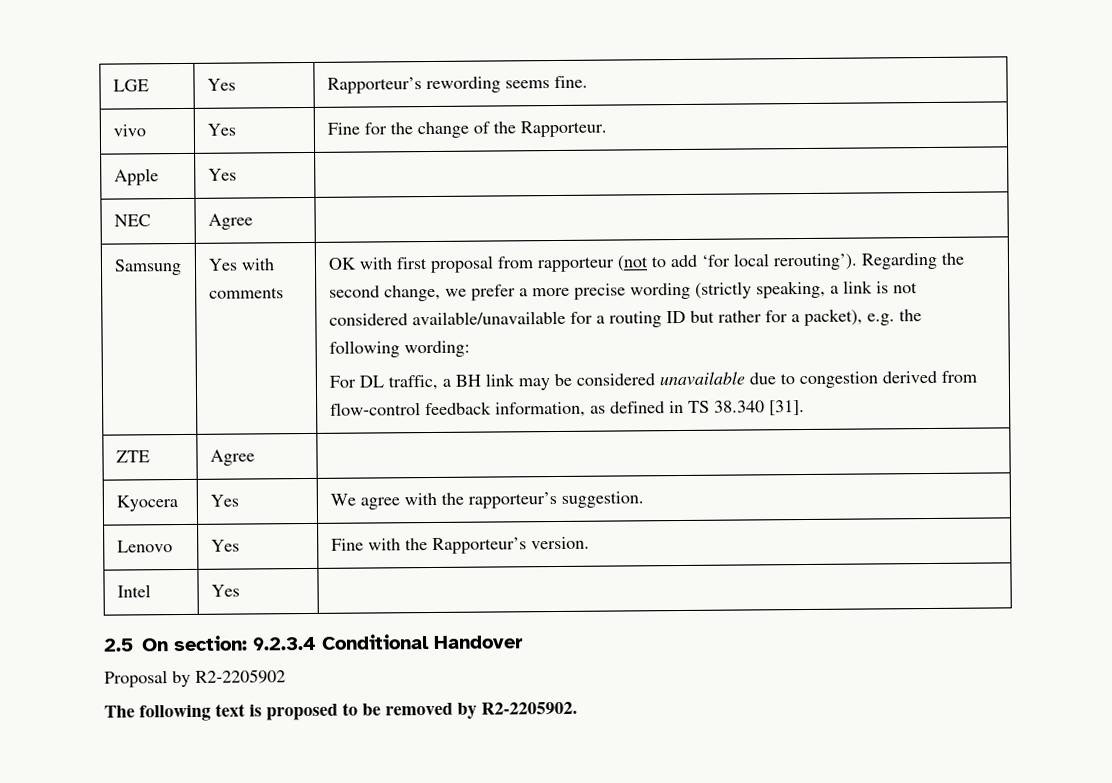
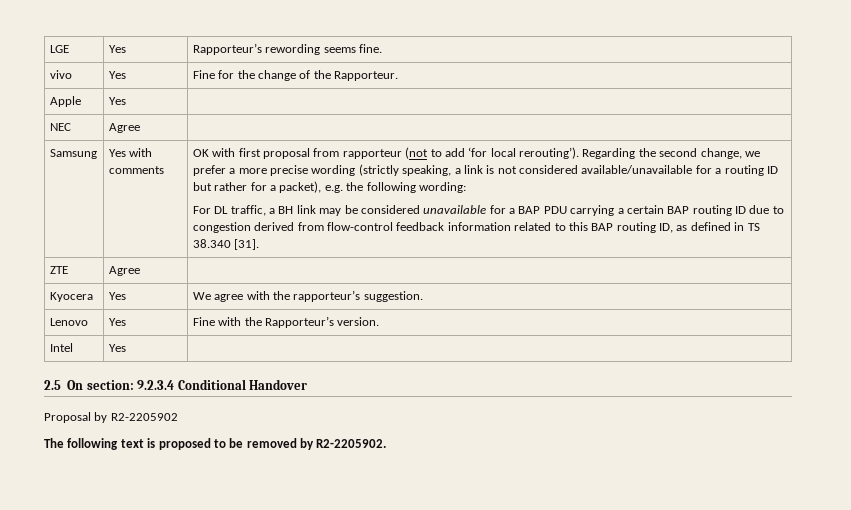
(745, 378) none -> [489,205,747,216] for a BAP PDU carrying a certain BAP routing ID
[494,401,586,418] information, -> [447,222,674,233] information related to this BAP routing ID,

